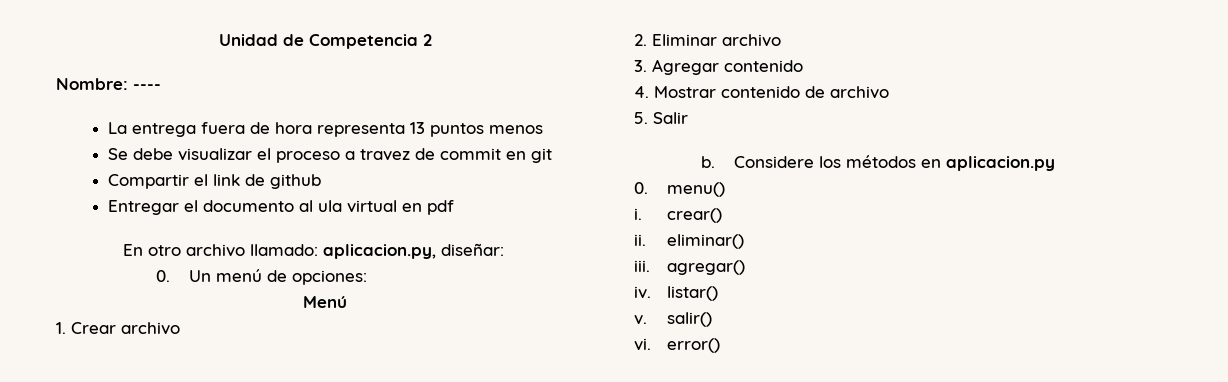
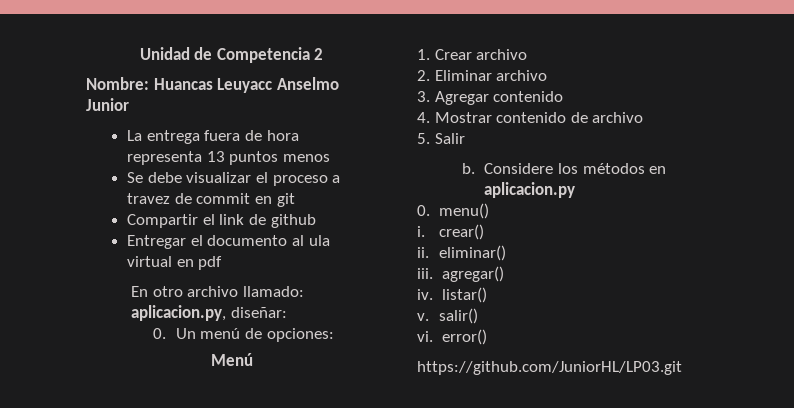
[133,84,161,90] ---- -> [153,77,339,93] [86,98,129,111] Huancas Leuyacc Anselmo Junior
(721, 345) none -> [417,361,682,375] // https://github.com/JuniorHL/LP03.git

